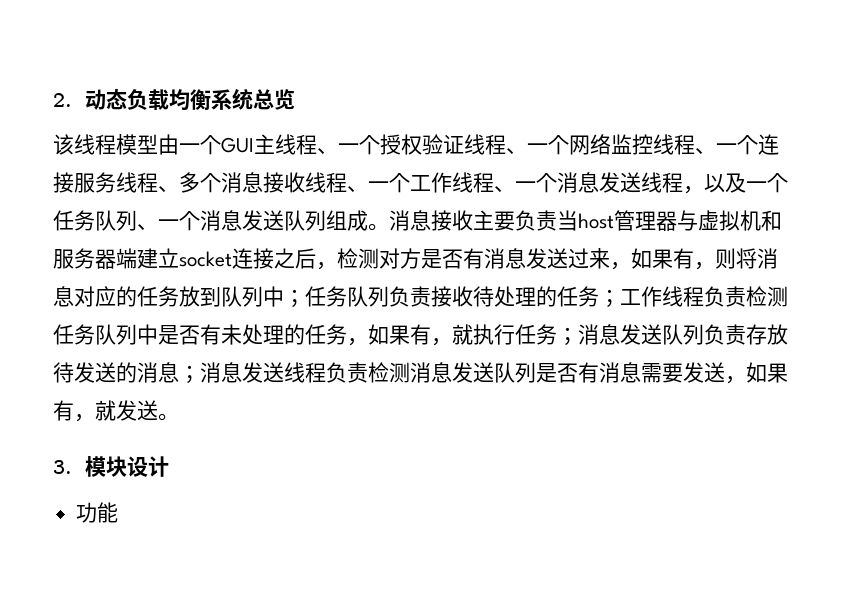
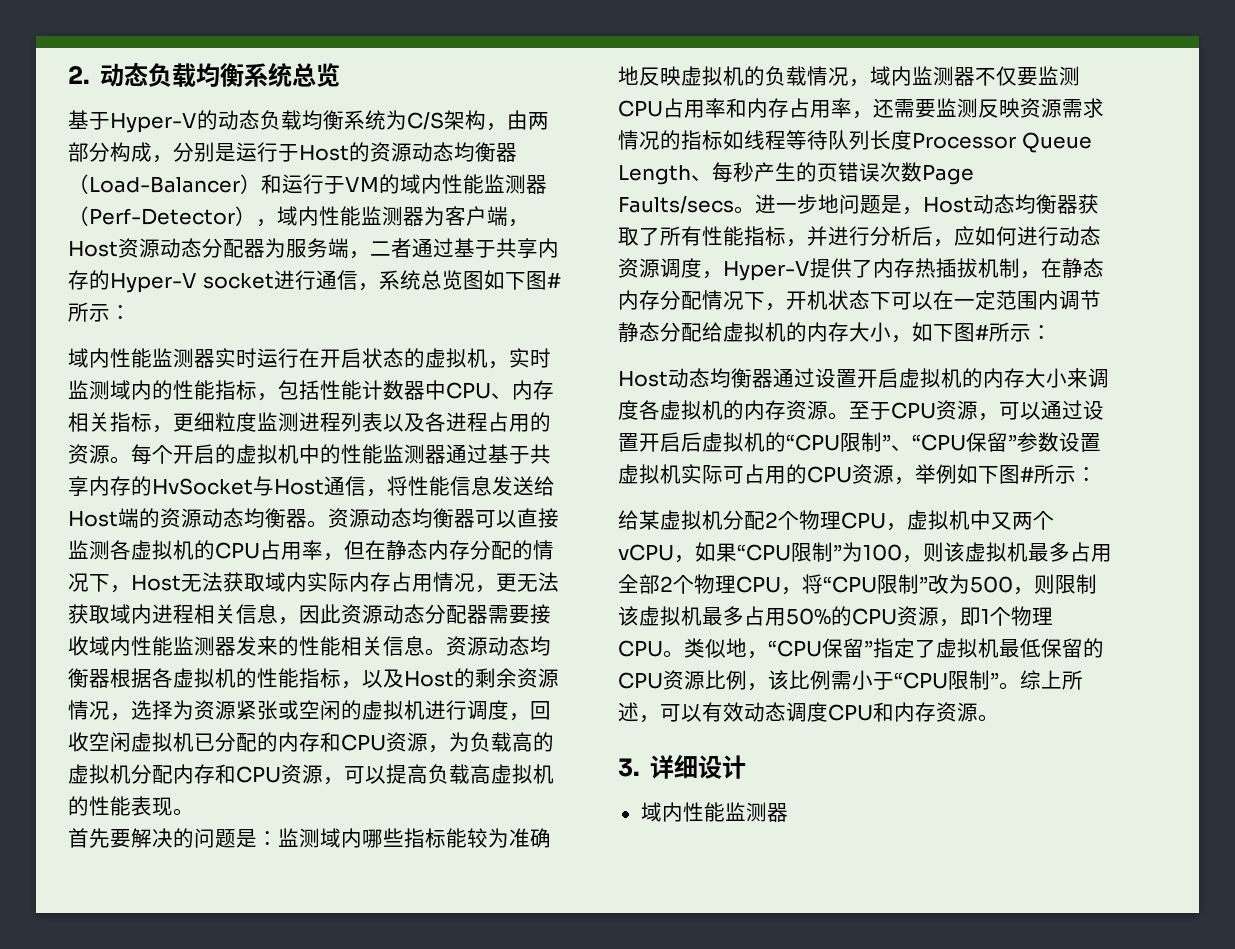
[53,134,779,155] [53,172,788,194] [53,210,782,231] [53,248,778,270] [53,286,788,308] [53,324,788,346] [53,362,788,384] [53,400,158,422] 该线程模型由一个GUI主线程、一个授权验证线程、一个网络监控线程、一个连接服务线程、多个消息接收线程、一个工作线程、一个消息发送线程，以及一个任务队列、一个消息发送队列组成。消息接收主要负责当host管理器与虚拟机和服务器端建立socket连接之后，检测对方是否有消息发送过来，如果有，则将消息对应的任务放到队列中；任务队列负责接收待处理的任务；工作线程负责检测任务队列中是否有未处理的任务，如果有，就执行任务；消息发送队列负责存放待发送的消息；消息发送线程负责检测消息发送队列是否有消息需要发送，如果有，就发送 -> [68,110,549,133] [68,142,517,163] [68,174,547,194] [68,206,529,227] [68,238,559,259] [68,270,561,293] [68,302,131,322] [68,348,551,369] [68,380,554,401] [68,412,551,433] [68,444,551,465] [68,476,555,497] [68,508,559,528] [68,540,554,561] [68,572,559,593] [68,604,551,625] [68,636,551,656] [68,668,559,689] [68,700,551,721] [68,732,554,753] [68,764,554,785] [68,796,194,816] [68,828,551,848] [618,66,1080,87] [618,98,1104,119] [618,130,1092,153] [618,162,974,185] [618,194,1099,215] [618,226,1101,247] [618,258,1104,281] [618,290,1101,311] [618,322,1052,343] [618,368,1109,388] [618,400,1104,421] [618,432,1101,452] [618,464,1097,485] [618,510,1054,531] [618,542,1112,563] [618,574,1097,595] [618,606,1053,627] [618,638,1104,659] [618,670,1083,691] [618,702,978,723] 基于Hyper-V的动态负载均衡系统为C/S架构，由两部分构成，分别是运行于Host的资源动态均衡器（Load-Balancer）和运行于VM的域内性能监测器（Perf-Detector），域内性能监测器为客户端，Host资源动态分配器为服务端，二者通过基于共享内存的Hyper-V socket进行通信，系统总览图如下图#所示： // 域内性能监测器实时运行在开启状态的虚拟机，实时监测域内的性能指标，包括性能计数器中CPU、内存相关指标，更细粒度监测进程列表以及各进程占用的资源。每个开启的虚拟机中的性能监测器通过基于共享内存的HvSocket与Host通信，将性能信息发送给Host端的资源动态均衡器。资源动态均衡器可以直接监测各虚拟机的CPU占用率，但在静态内存分配的情况下，Host无法获取域内实际内存占用情况，更无法获取域内进程相关信息，因此资源动态分配器需要接收域内性能监测器发来的性能相关信息。资源动态均衡器根据各虚拟机的性能指标，以及Host的剩余资源情况，选择为资源紧张或空闲的虚拟机进行调度，回收空闲虚拟机已分配的内存和CPU资源，为负载高的虚拟机分配内存和CPU资源，可以提高负载高虚拟机的性能表现。 // 首先要解决的问题是：监测域内哪些指标能较为准确地反映虚拟机的负载情况，域内监测器不仅要监测CPU占用率和内存占用率，还需要监测反映资源需求情况的指标如线程等待队列长度Processor Queue Length、每秒产生的页错误次数Page Faults/secs。进一步地问题是，Host动态均衡器获取了所有性能指标，并进行分析后，应如何进行动态资源调度，Hyper-V提供了内存热插拔机制，在静态内存分配情况下，开机状态下可以在一定范围内调节静态分配给虚拟机的内存大小，如下图#所示： // Host动态均衡器通过设置开启虚拟机的内存大小来调度各虚拟机的内存资源。至于CPU资源，可以通过设置开启后虚拟机的“CPU限制”、“CPU保留”参数设置虚拟机实际可占用的CPU资源，举例如下图#所示： // 给某虚拟机分配2个物理CPU，虚拟机中又两个vCPU，如果“CPU限制”为100，则该虚拟机最多占用全部2个物理CPU，将“CPU限制”改为500，则限制该虚拟机最多占用50%的CPU资源，即1个物理CPU。类似地，“CPU保留”指定了虚拟机最低保留的CPU资源比例，该比例需小于“CPU限制”。综上所述，可以有效动态调度CPU和内存资源
[85,456,128,477] 模块 -> [650,755,699,779] 详细
[76,502,119,523] 功能 -> [640,802,788,822] 域内性能监测器

